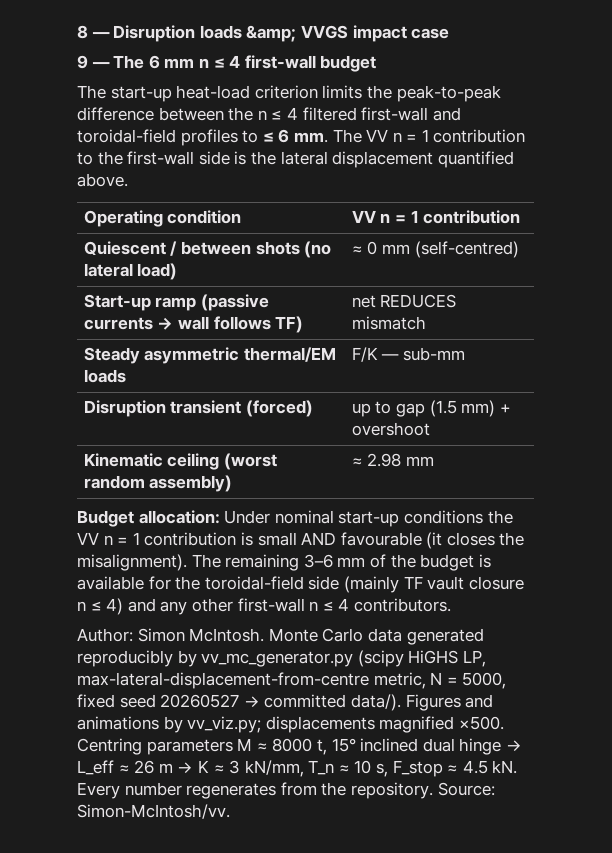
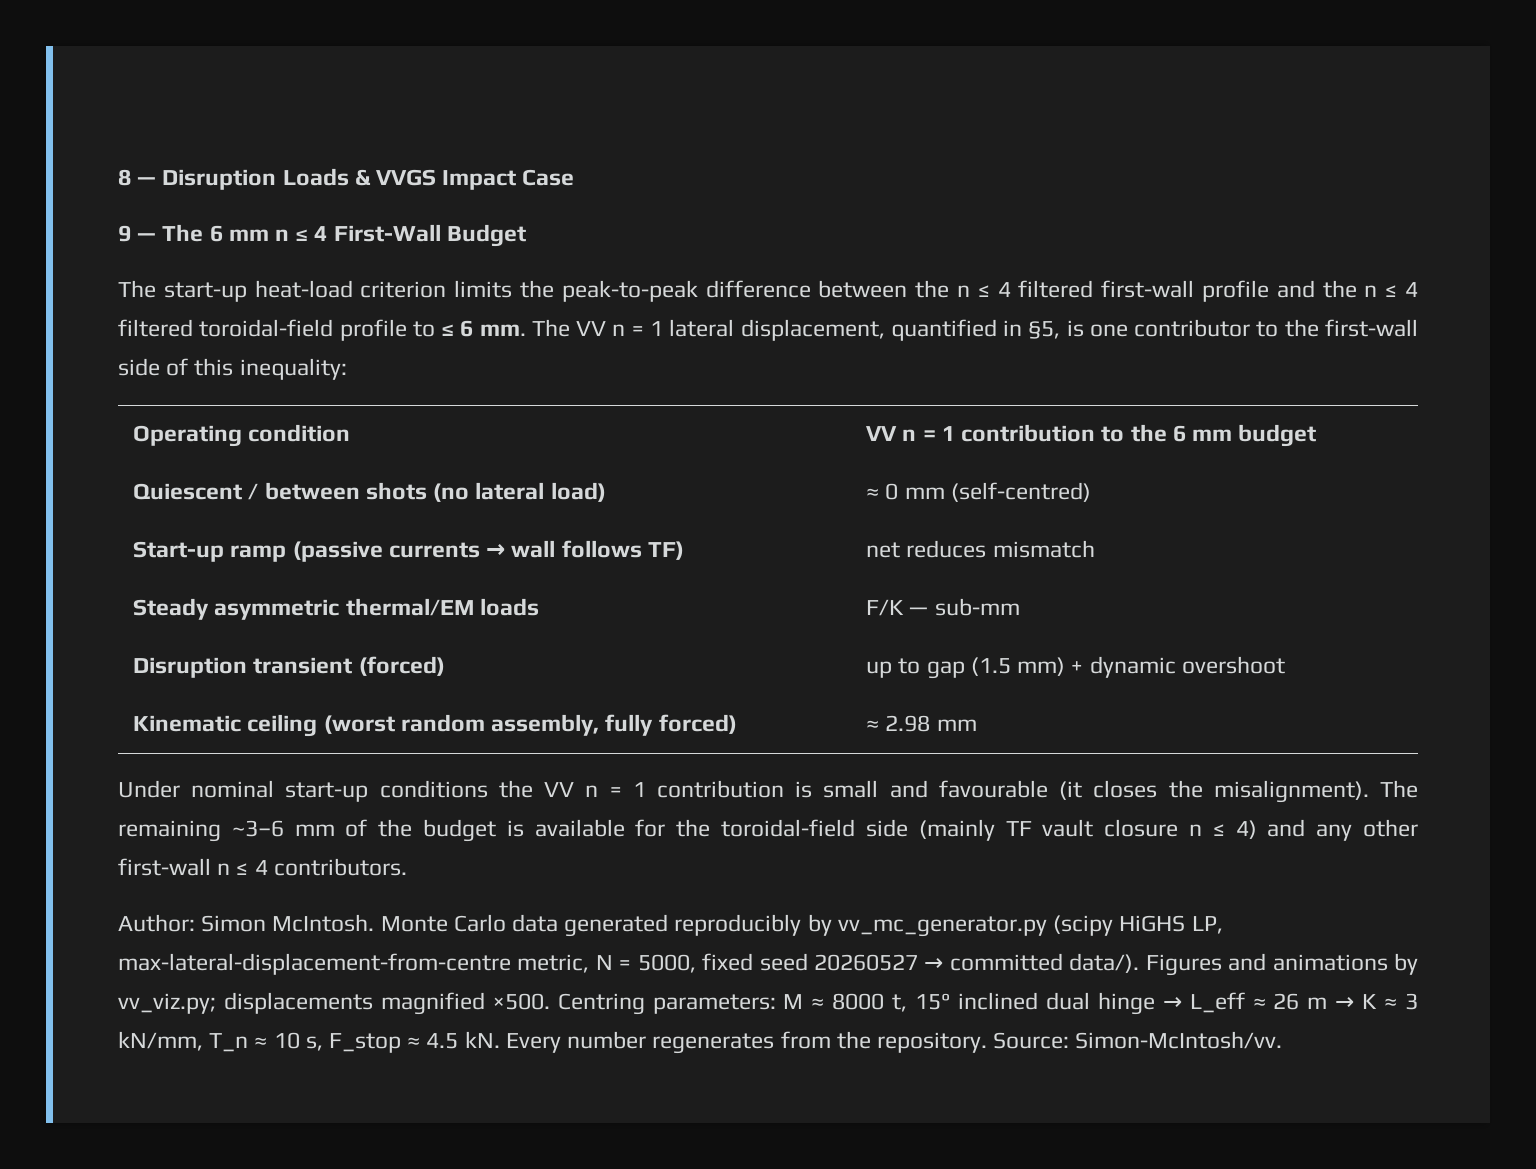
[199,25,450,42] loads &amp; VVGS impact case -> [282,168,575,190] Loads & VVGS Impact Case
[244,55,377,72] first-wall budget -> [333,224,526,247] First-Wall Budget
[432,107,461,121] [77,129,238,146] and toroidal-field profiles -> [1201,280,1418,302] [118,319,407,341] profile and the n ≤ 4 filtered toroidal-field profile
[433,129,526,143] [77,151,514,168] [77,173,128,187] contribution to the first-wall side is the lateral displacement quantified above. -> [669,319,1418,341] [118,358,347,380] lateral displacement, quantified in §5, is one contributor to the first-wall side of this inequality:
(521, 217) none -> [1101,424,1317,447] to the 6 mm budget
[380,294,457,308] REDUCES -> [906,540,987,558] reduces
(511, 408) none -> [1089,656,1176,678] dynamic
[149,475,233,492] assembly) -> [491,714,737,736] assembly, fully forced)
[77,510,220,527] Budget allocation: -> (977, 725) none
[301,532,337,545] AND -> [889,780,928,798] and
[303,554,333,568] 3–6 -> [231,820,284,837] ~3–6
[146,739,233,755] parameters -> [652,994,776,1014] parameters:

